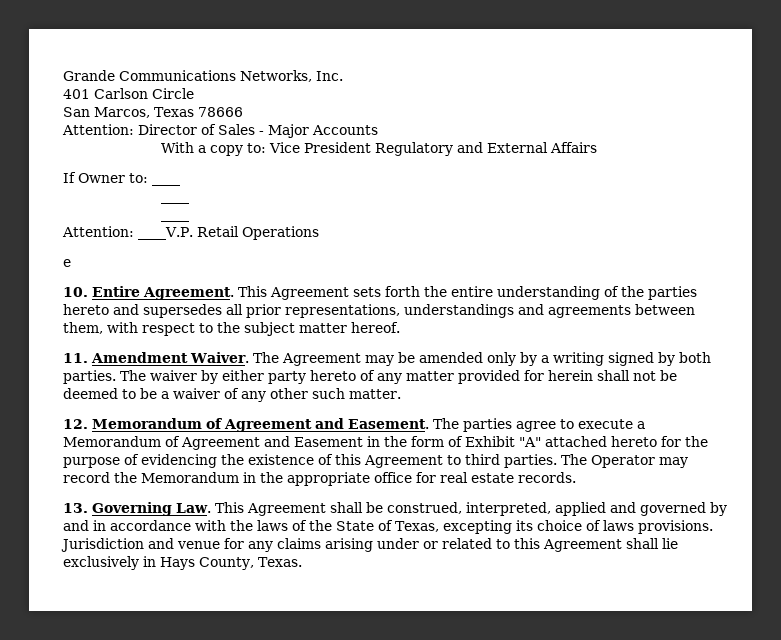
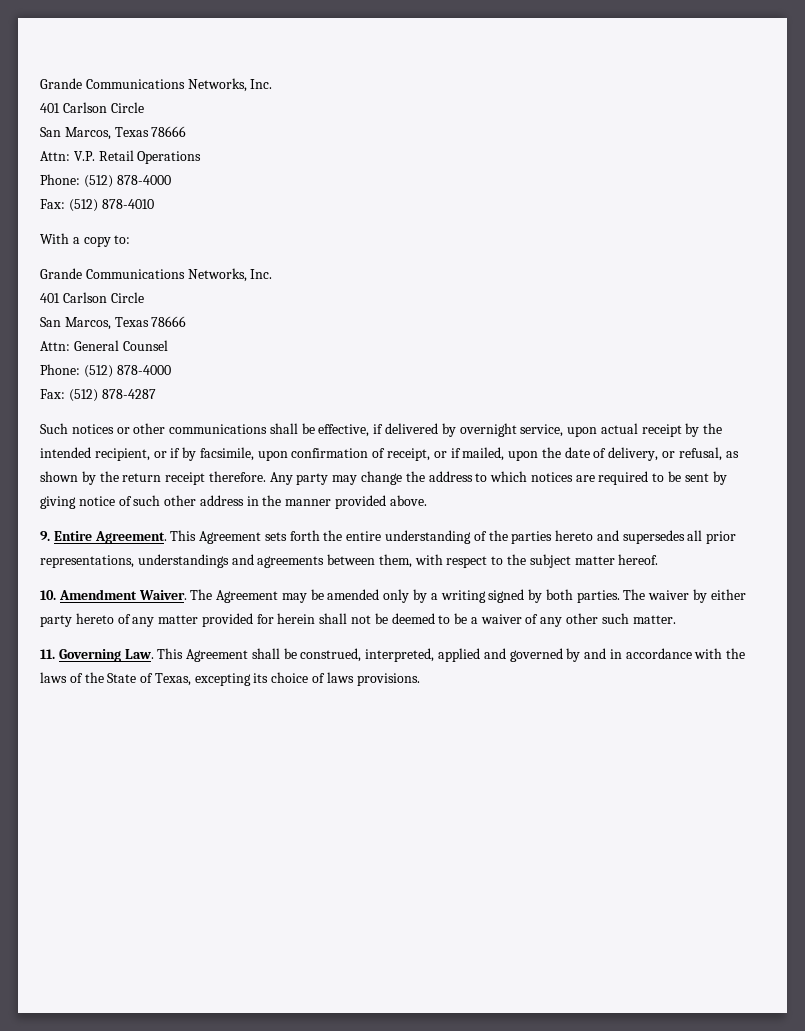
[62,124,378,138] [160,142,597,156] [63,172,148,183] [152,183,180,186] [160,201,189,204] [160,219,189,222] [62,226,319,240] [63,259,71,267] [63,287,88,297] Attention: Director of Sales - Major Accounts // With a copy to: Vice President Regulatory and External Affairs // If Owner to: ____ // ____ // ____ // Attention: ____V.P. Retail Operations // e // 10. -> [40,150,202,164] [40,174,171,188] [40,199,154,212] [40,233,131,247] [40,268,273,282] [40,292,144,303] [40,316,187,330] [40,340,168,351] [40,364,171,378] [40,389,156,402] [40,423,723,437] [40,447,739,461] [40,471,727,485] [40,495,427,509] [40,531,50,541] Attn: V.P. Retail Operations // Phone: (512) 878-4000 // Fax: (512) 878-4010 // With a copy to: // Grande Communications Networks, Inc. // 401 Carlson Circle // San Marcos, Texas 78666 // Attn: General Counsel // Phone: (512) 878-4000 // Fax: (512) 878-4287 // Such notices or other communications shall be effective, if delivered by overnight service, upon actual receipt by the intended recipient, or if by facsimile, upon confirmation of receipt, or if mailed, upon the date of delivery, or refusal, as shown by the return receipt therefore. Any party may change the address to which notices are required to be sent by giving notice of such other address in the manner provided above. // 9.
[63,353,88,363] 11. -> [40,590,56,600] 10.
[63,418,645,432] [63,436,708,450] [63,454,688,468] [63,472,576,486] [63,503,88,513] 12. Memorandum of Agreement and Easement. The parties agree to execute a Memorandum of Agreement and Easement in the form of Exhibit "A" attached hereto for the purpose of evidencing the existence of this Agreement to third parties. The Operator may record the Memorandum in the appropriate office for real estate records. // 13. -> [40,649,55,659] 11.
[61,538,678,552] [63,556,302,570] Jurisdiction and venue for any claims arising under or related to this Agreement shall lie exclusively in Hays County, Texas. -> (420, 679) none

